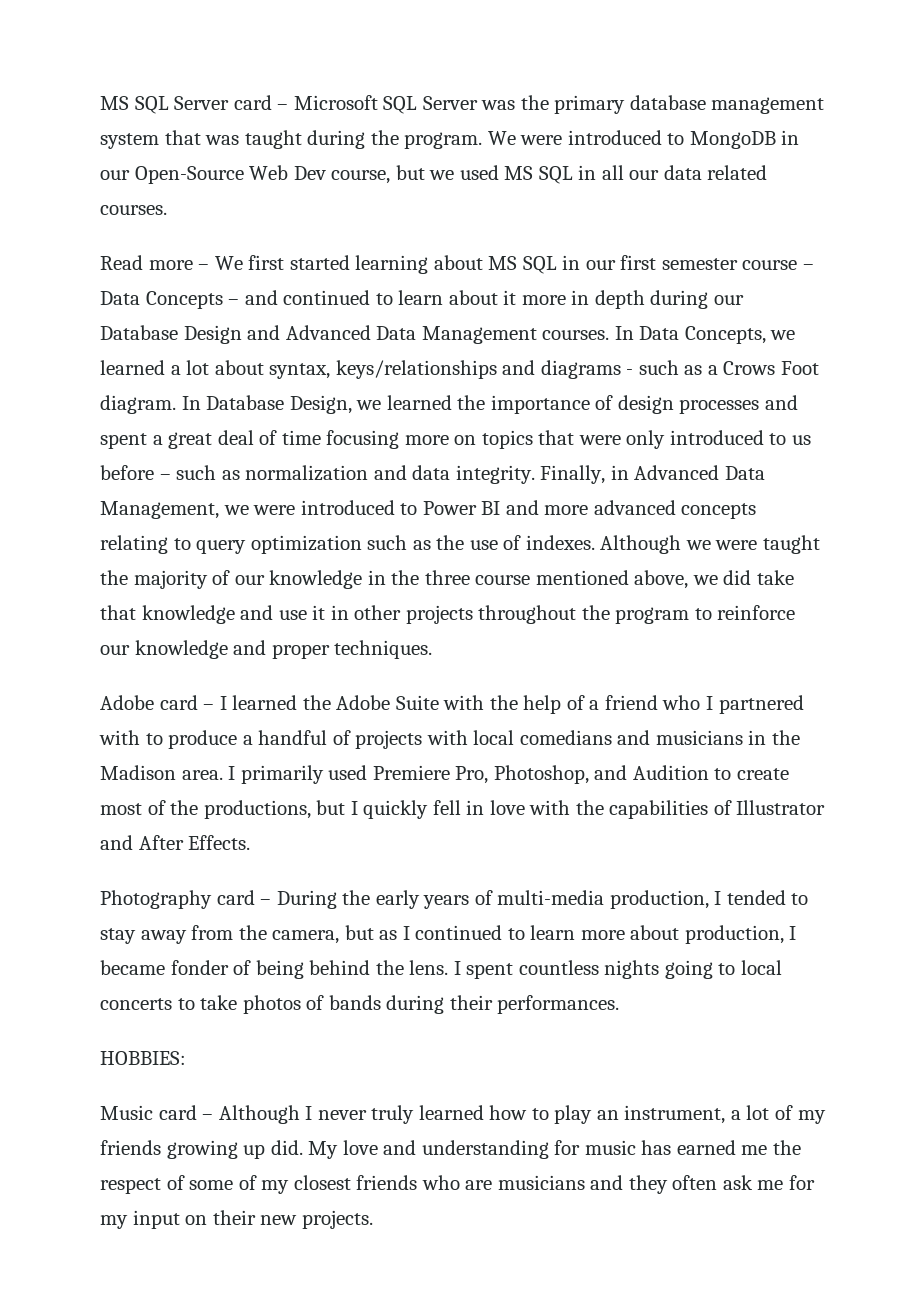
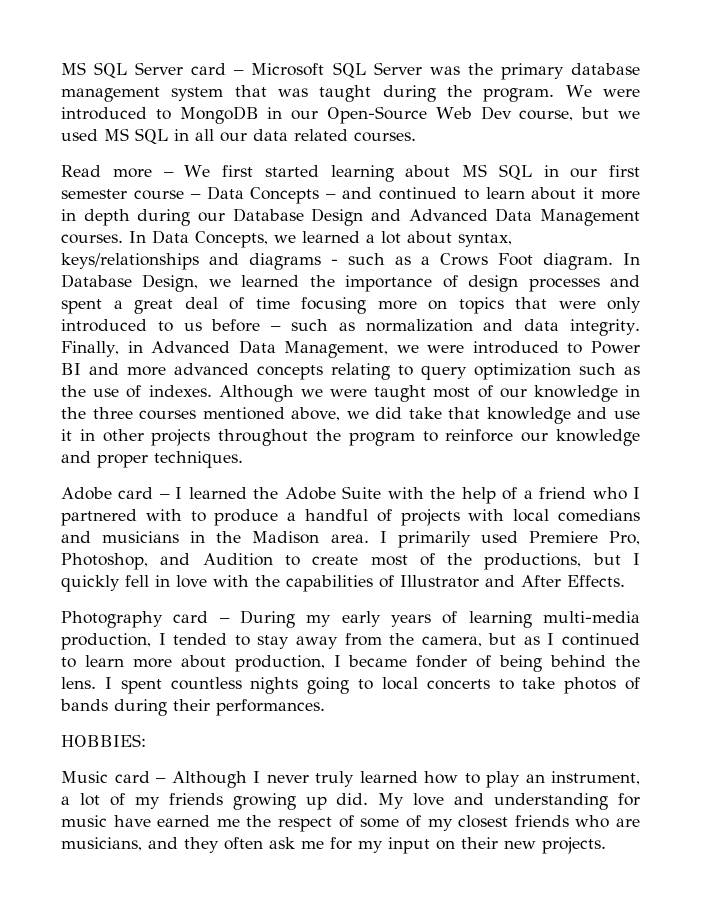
[100,570,208,589] the majority -> [433,387,471,398] most
[475,575,531,585] course -> [139,410,197,420] courses
[342,890,371,905] the -> [306,614,332,627] my
(493, 897) none -> [468,611,532,628] learning
[641,1140,672,1155] has -> [113,815,151,827] have
[497,1175,585,1190] musicians -> [61,837,142,851] musicians,

